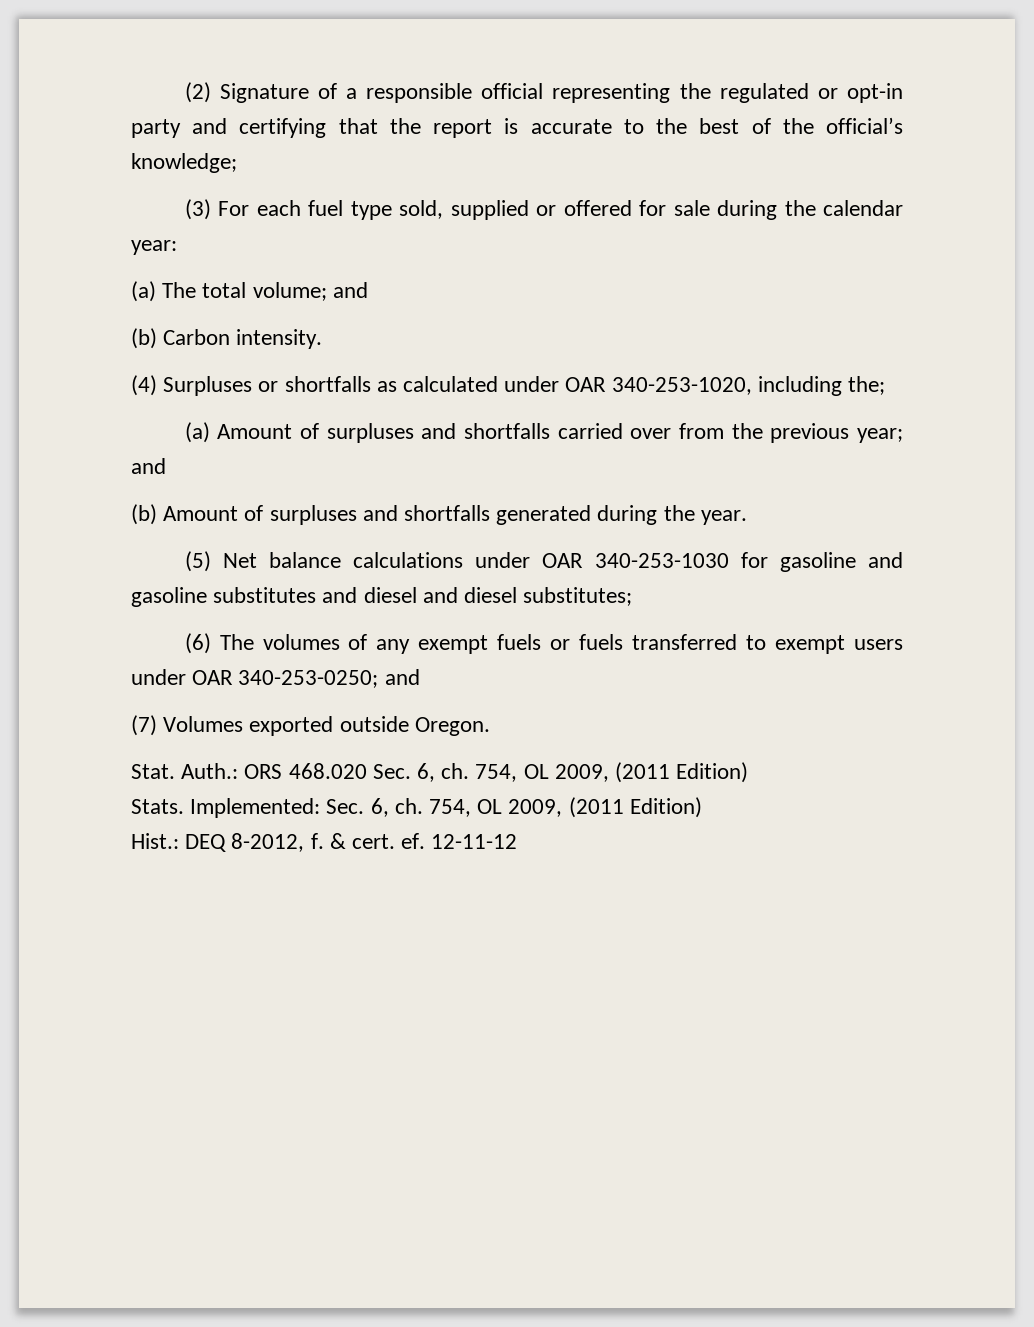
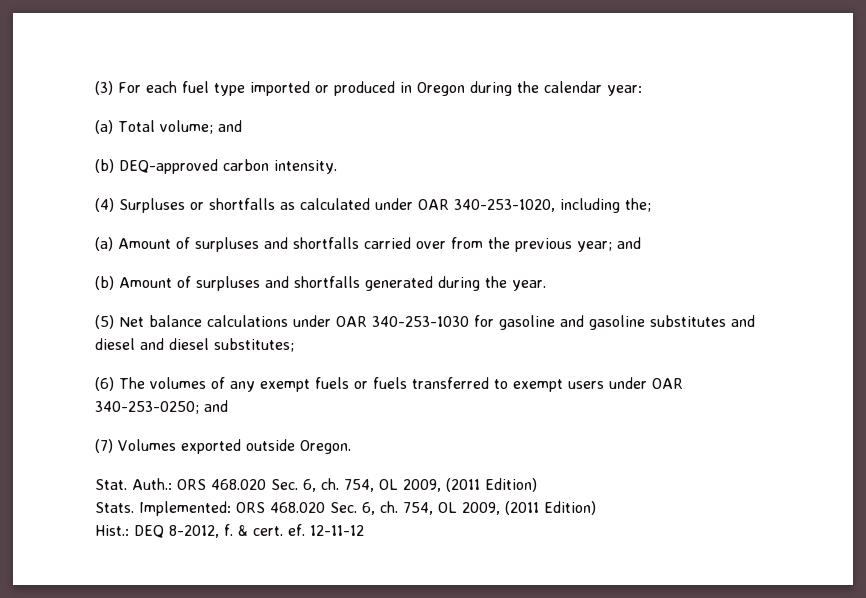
[184,82,903,103] [131,117,904,138] [131,153,237,173] (2) Signature of a responsible official representing the regulated or opt-in party and certifying that the report is accurate to the best of the official’s knowledge; // -> (95, 88) none
[399,200,710,220] sold, supplied or offered for sale -> [250,81,465,96] imported or produced in Oregon
[162,282,247,298] The total -> [118,120,155,132] Total
[163,329,231,345] Carbon -> [119,159,269,174] DEQ-approved carbon
(321, 808) none -> [236,502,325,513] ORS 468.020

